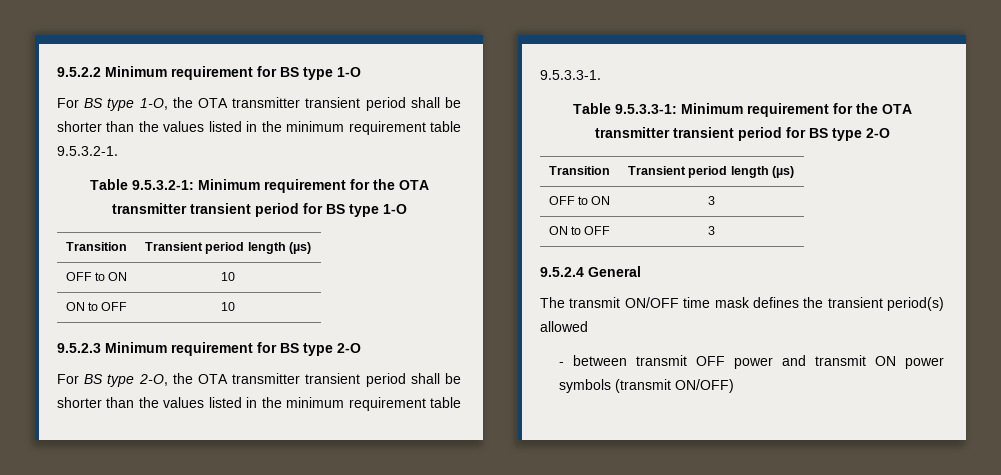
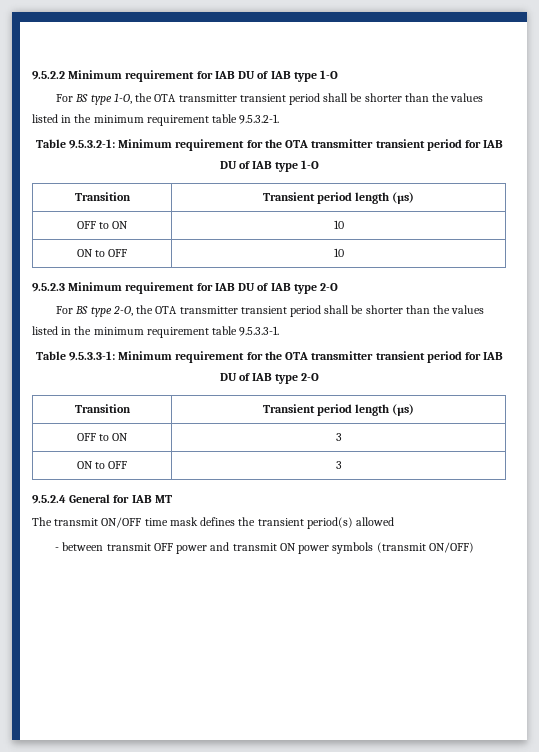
[280,67,299,77] BS -> [214,71,291,79] IAB DU of IAB
[325,204,345,214] BS -> [483,140,504,148] [219,161,272,169] IAB DU of IAB
[280,343,299,353] BS -> [214,283,291,291] IAB DU of IAB
[808,128,828,138] BS -> [483,352,504,360] [219,373,272,381] IAB DU of IAB
(641, 271) none -> [113,495,172,503] for IAB MT

